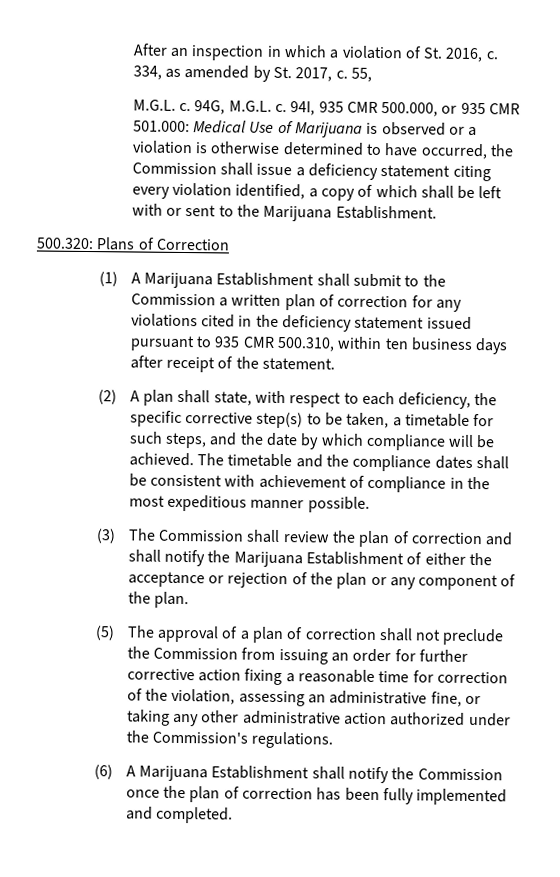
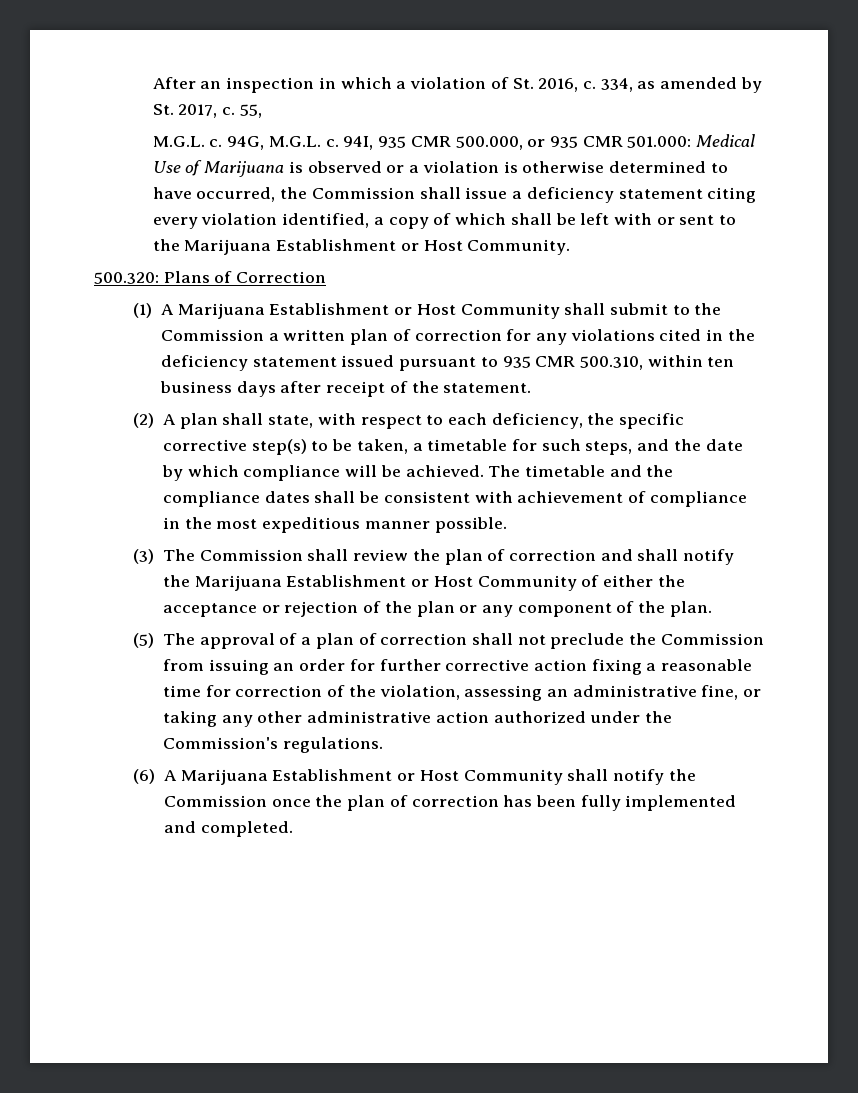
[335,205,437,220] Establishment. -> [276,239,571,255] Establishment or Host Community.
(315, 279) none -> [394,303,560,319] or Host Community
(404, 558) none -> [411,575,577,591] or Host Community
(310, 772) none -> [397,769,563,785] or Host Community

